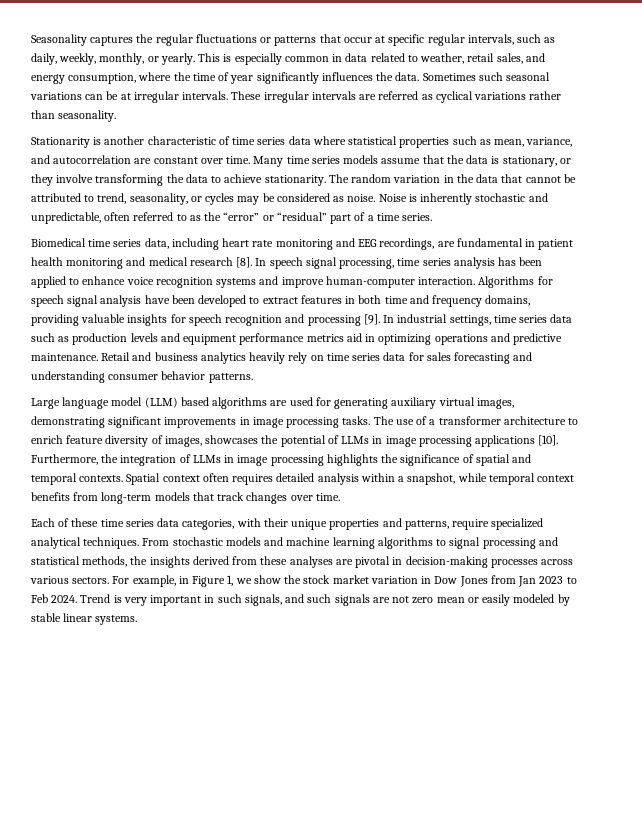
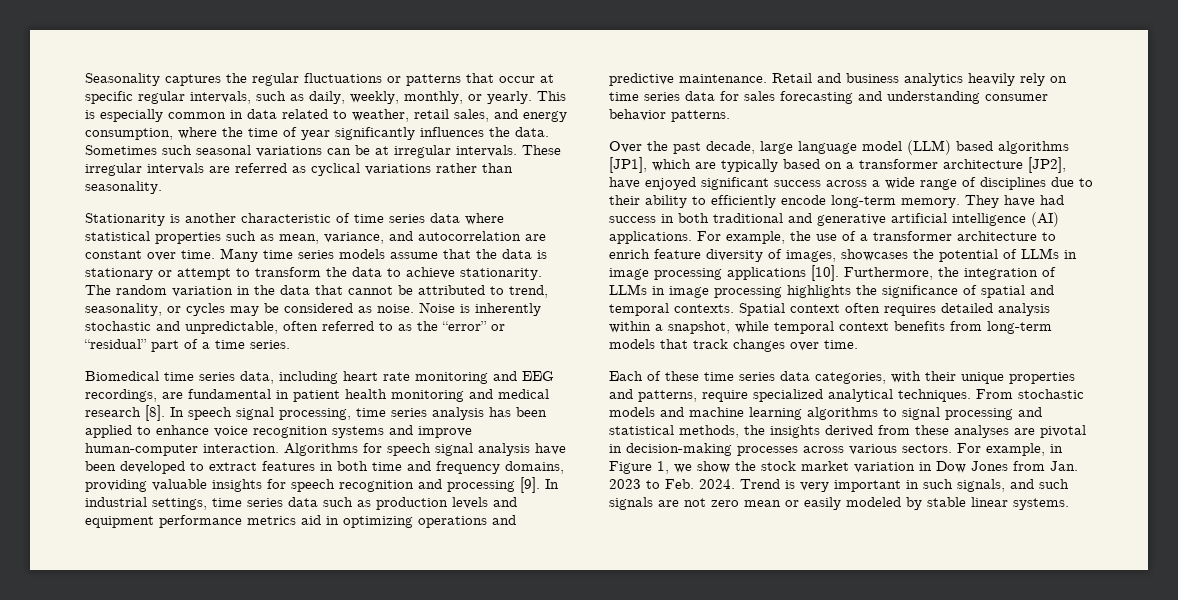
[502,156,571,167] [31,174,164,186] stationary, or they involve transforming -> [85,267,321,280] stationary or attempt to transform
[31,398,60,409] Large -> [609,141,793,154] Over the past decade, large
[270,397,514,409] [31,416,394,428] are used for generating auxiliary virtual images, demonstrating significant improvements in image processing tasks. The -> [609,157,1066,173] [609,177,1093,190] [609,195,1064,208] [609,212,1059,227] [609,231,811,244] [JP1], which are typically based on a transformer architecture [JP2], have enjoyed significant success across a wide range of disciplines due to their ability to efficiently encode long-term memory. They have had success in both traditional and generative artificial intelligence (AI) applications. For example, the
[518,576,537,587] Jan -> [1050,461,1078,471] Jan.
[31,594,48,603] Feb -> [665,479,694,489] Feb.

